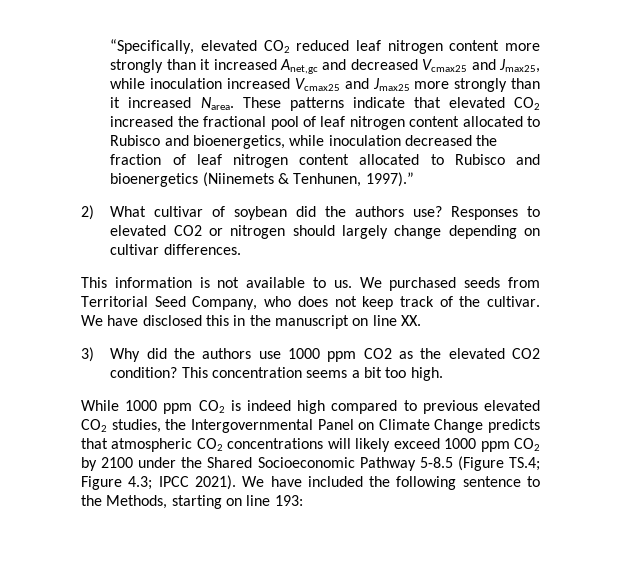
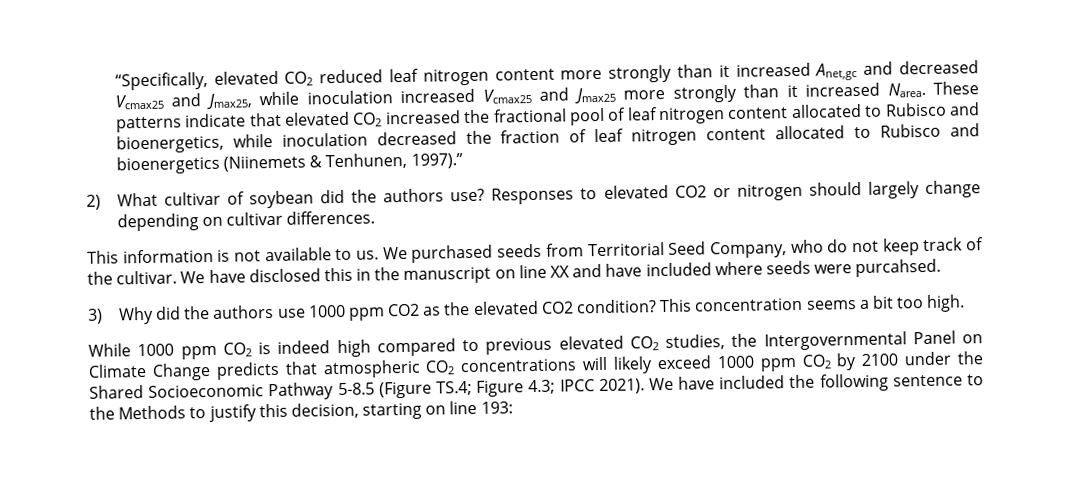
[297,296,328,307] does -> [827,239,849,253] do
[400,315,421,326] XX. -> [550,258,942,278] XX and have included where seeds were purcahsed.
[106,495,168,509] Methods, -> [118,402,359,423] Methods to justify this decision,

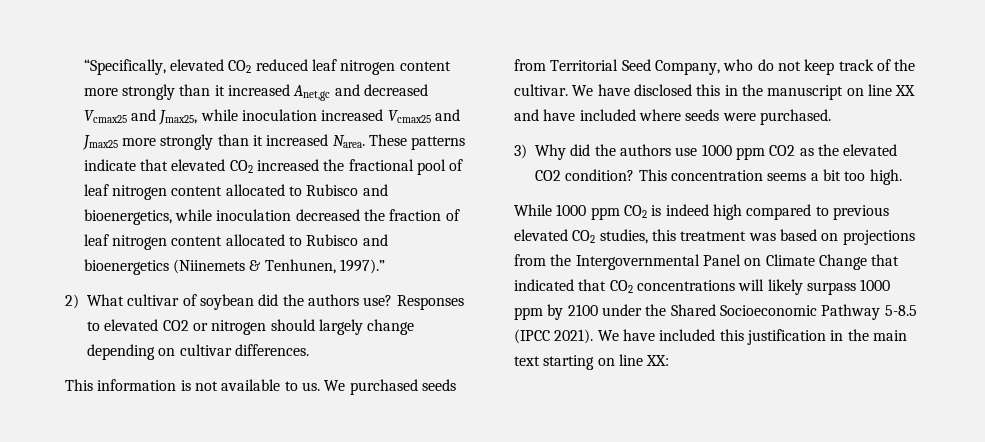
[855,258,942,278] purcahsed. -> [759,109,831,125] purchased.
(725, 342) none -> [651,229,915,245] [514,254,546,266] this treatment was based on projections from
[215,359,421,380] predicts that atmospheric -> [871,254,900,266] [514,279,607,291] that indicated that
[656,354,832,372] exceed 1000 ppm CO2 -> [806,279,891,295] [514,307,543,320] surpass 1000 ppm
[378,373,984,399] [89,402,359,423] (Figure TS.4; Figure 4.3; IPCC 2021). We have included the following sentence to the Methods to justify this decision, -> [514,329,907,345] [514,356,540,366] (IPCC 2021). We have included this justification in the main text
[480,401,513,414] 193: -> [646,355,670,366] XX:

